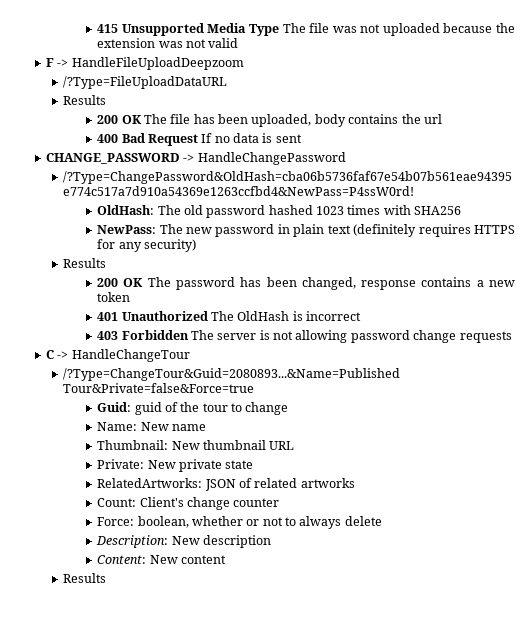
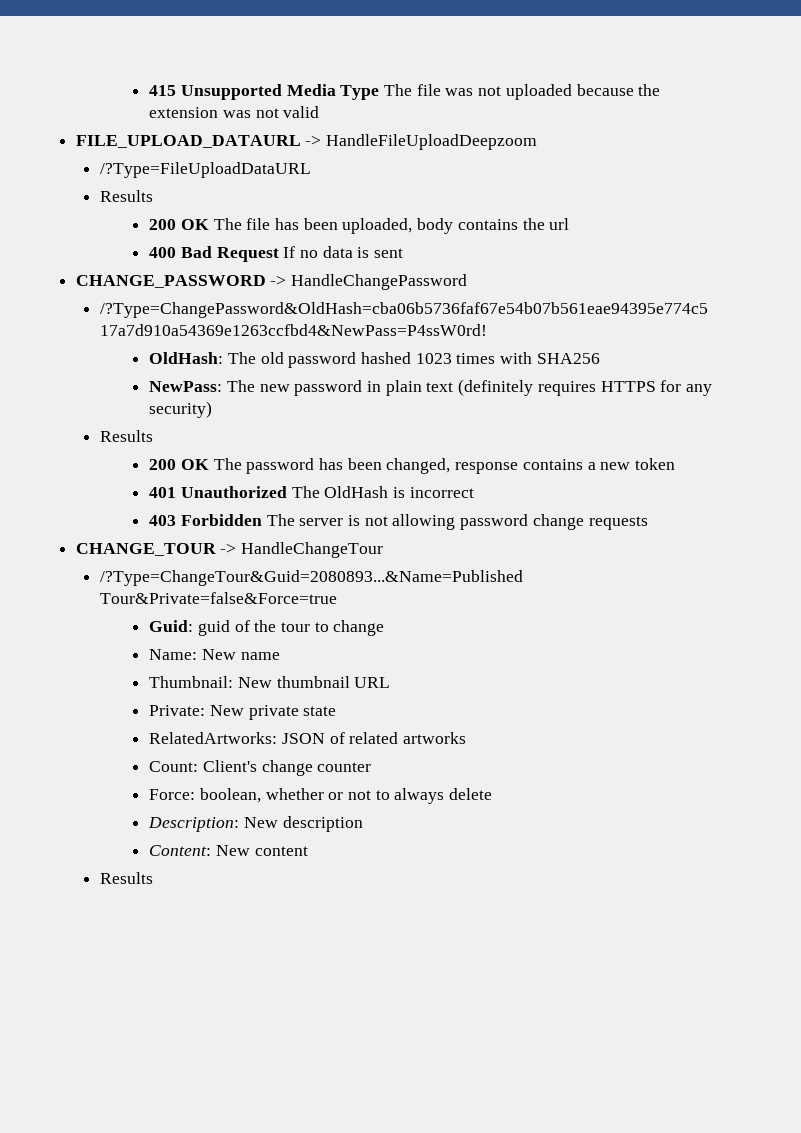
[45,58,54,67] F -> [75,135,301,148] FILE_UPLOAD_DATAURL
[45,350,54,359] C -> [75,543,216,556] CHANGE_TOUR

